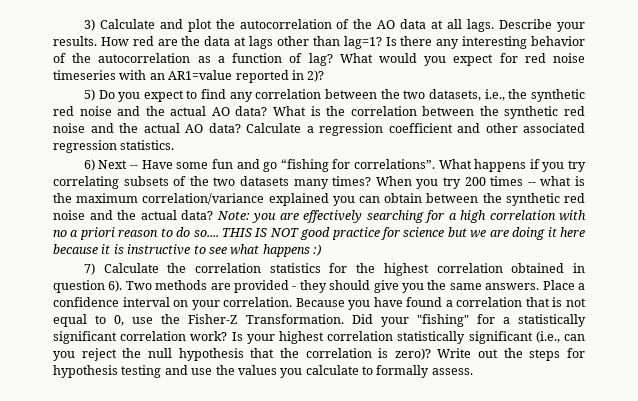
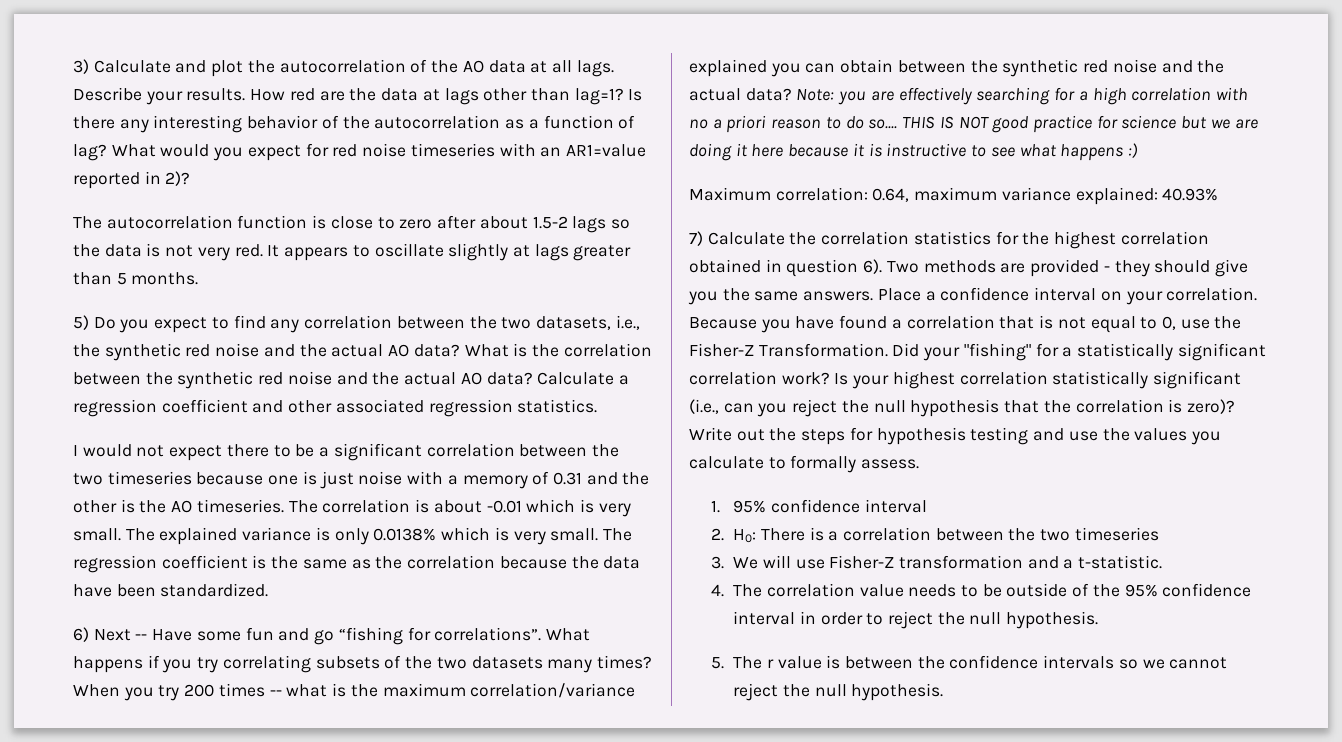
(325, 76) none -> [73,215,630,233] [73,243,632,261] [73,272,199,285] // The autocorrelation function is close to zero after about 1.5-2 lags so the data is not very red. It appears to oscillate slightly at lags greater than 5 months.
(175, 145) none -> [73,443,619,461] [73,471,650,489] [73,499,631,517] [73,527,632,545] [73,555,641,573] [73,583,269,597] // I would not expect there to be a significant correlation between the two timeseries because one is just noise with a memory of 0.31 and the other is the AO timeseries. The correlation is about -0.01 which is very small. The explained variance is only 0.0138% which is very small. The regression coefficient is the same as the correlation because the data have been standardized.
(321, 250) none -> [689,187,1219,205] // Maximum correlation: 0.64, maximum variance explained: 40.93%
(473, 371) none -> [711,499,927,513] [711,527,1159,543] [711,555,1163,569] [711,583,1252,597] [733,611,1099,629] [711,655,1228,669] [733,683,944,701] // 1. 95% confidence interval // 2. H0: There is a correlation between the two timeseries // 3. We will use Fisher-Z transformation and a t-statistic. // 4. The correlation value needs to be outside of the 95% confidence interval in order to reject the null hypothesis. // 5. The r value is between the confidence intervals so we cannot reject the null hypothesis.

